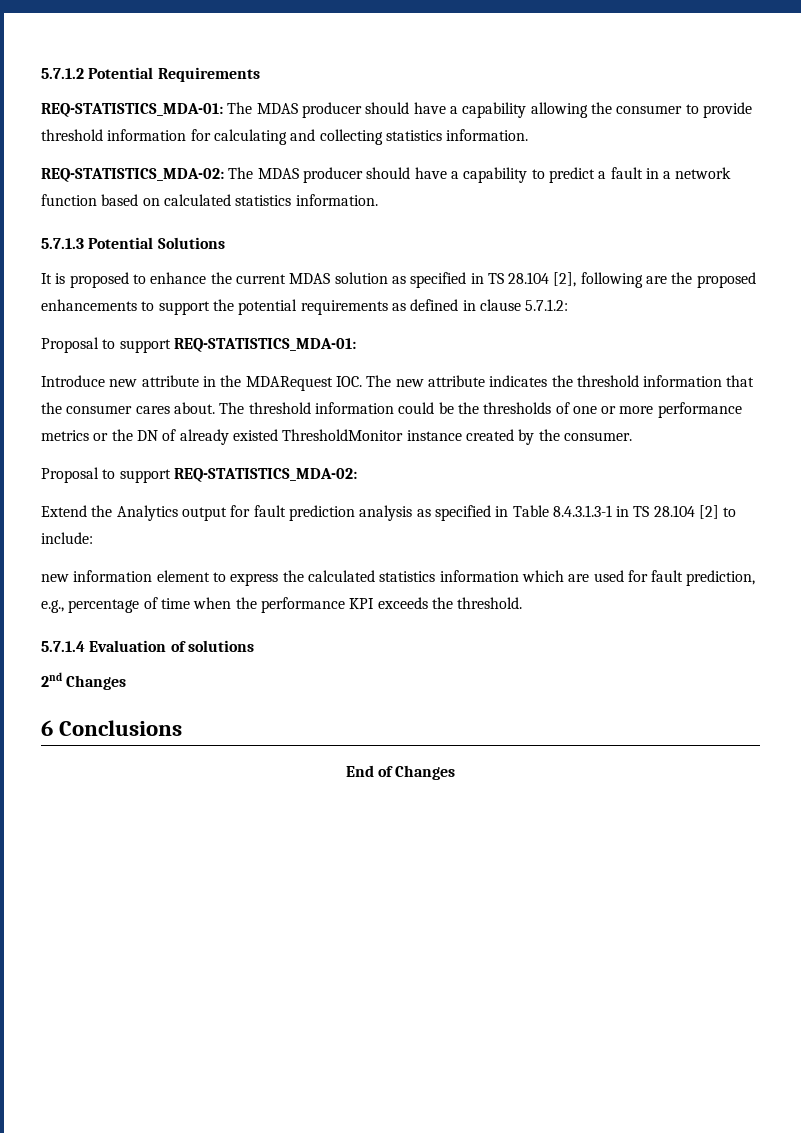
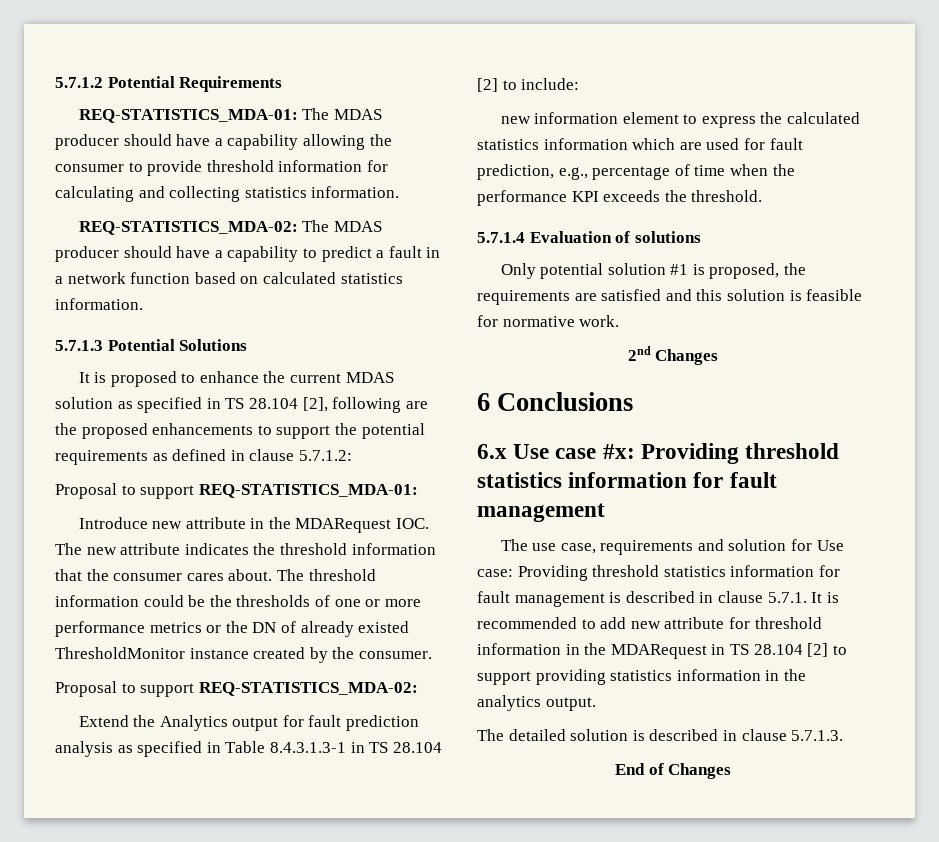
[41,672,127,690] [41,720,183,736] 2nd Changes // 6 Conclusions -> [500,263,807,279] [477,289,863,305] [477,315,620,327] [627,346,719,365] [477,392,634,411] [477,443,840,464] [477,472,777,488] [477,503,605,522] [500,539,844,555] [477,565,840,581] [477,591,839,607] [477,617,822,629] [477,643,847,659] [477,669,806,685] [477,695,596,711] [477,729,844,741] Only potential solution #1 is proposed, the requirements are satisfied and this solution is feasible for normative work. // 2nd Changes // 6 Conclusions // 6.x Use case #x: Providing threshold statistics information for fault management // The use case, requirements and solution for Use case: Providing threshold statistics information for fault management is described in clause 5.7.1. It is recommended to add new attribute for threshold information in the MDARequest in TS 28.104 [2] to support providing statistics information in the analytics output. // The detailed solution is described in clause 5.7.1.3.

